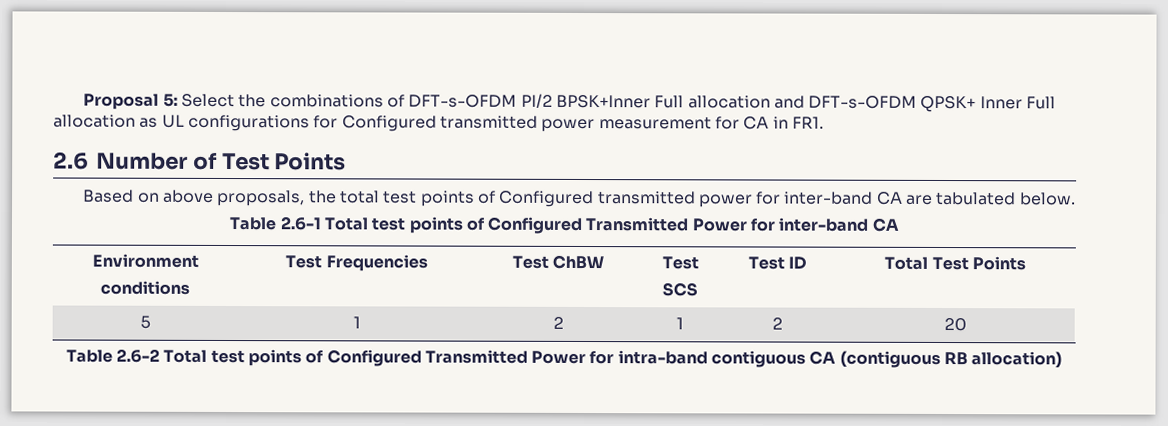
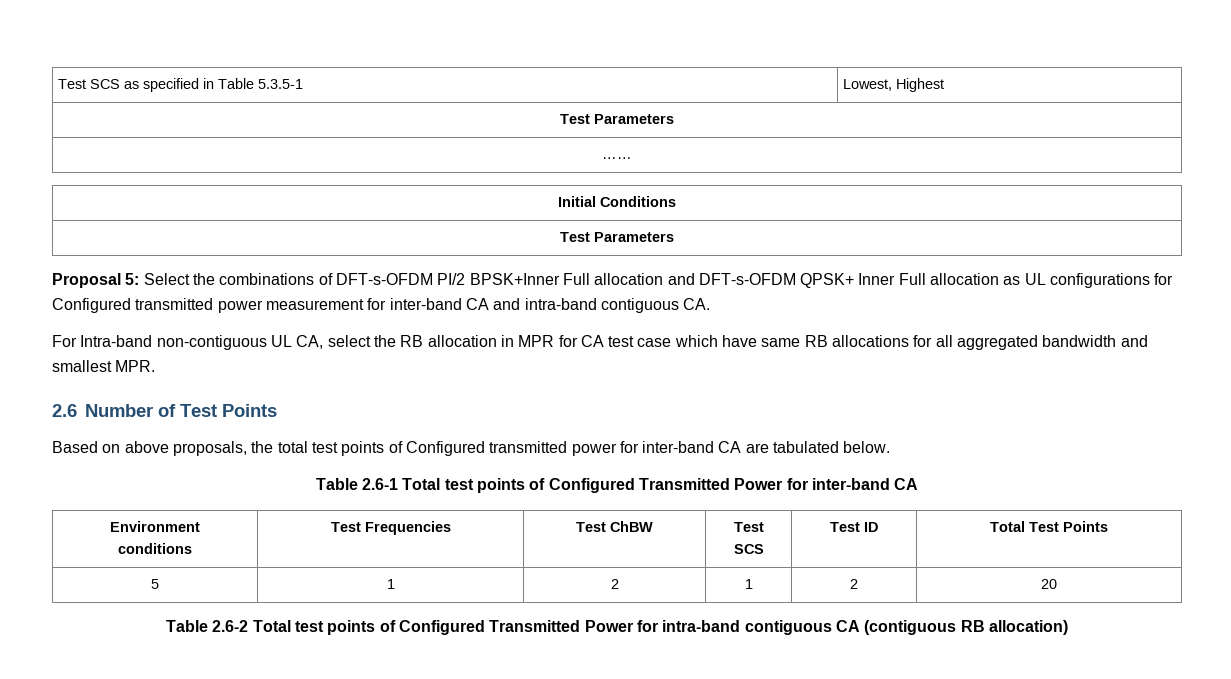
(83, 101) none -> [58,78,304,92] [843,78,945,92] [560,114,674,124] [602,157,632,159] [558,196,676,207] [560,232,674,242] Test SCS as specified in Table 5.3.5-1 | Lowest, Highest // Test Parameters // …… // Initial Conditions // Test Parameters //
[743,116,824,130] CA in FR1. -> [389,298,711,313] [52,335,1148,350] [52,360,156,372] inter-band CA and intra-band contiguous CA. // For Intra-band non-contiguous UL CA, select the RB allocation in MPR for CA test case which have same RB allocations for all aggregated bandwidth and smallest MPR.

